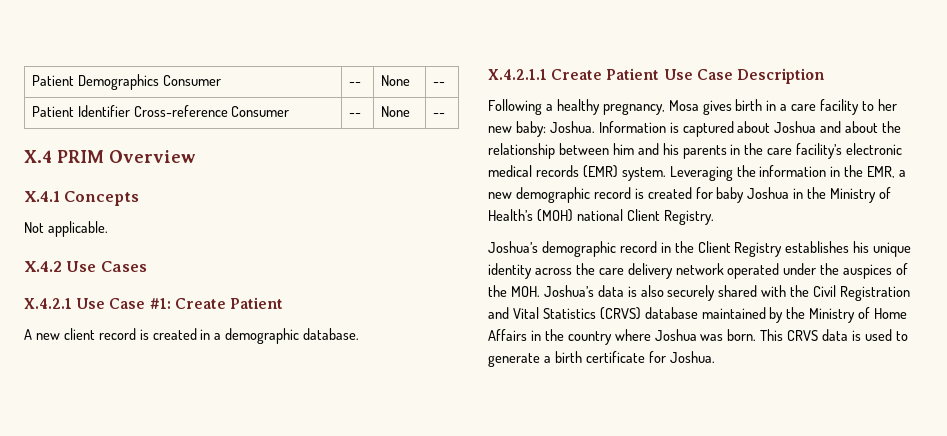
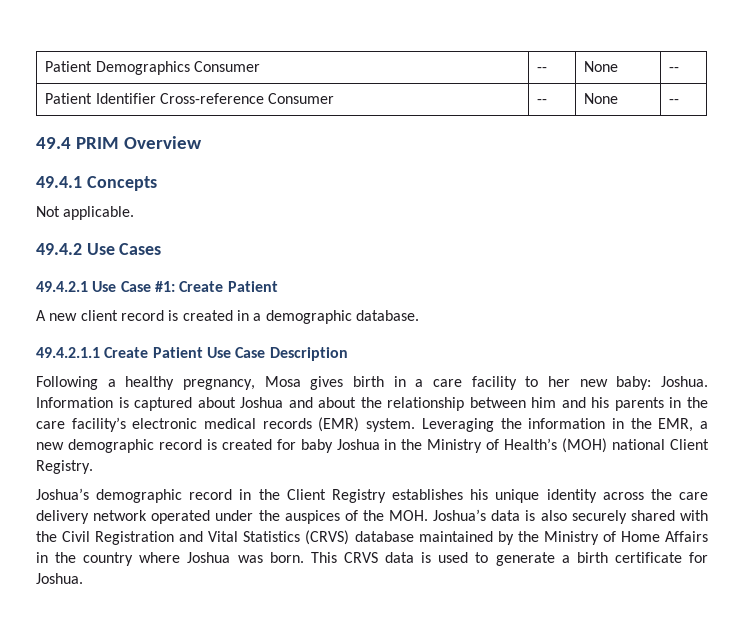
[24,150,52,163] X.4 -> [36,137,71,149] 49.4
[24,191,60,202] X.4.1 -> [36,176,82,188] 49.4.1
[24,261,62,272] X.4.2 -> [36,243,82,255] 49.4.2
[24,298,72,309] X.4.2.1 -> [36,281,88,292] 49.4.2.1
[488,69,547,80] X.4.2.1.1 -> [36,347,100,358] 49.4.2.1.1

